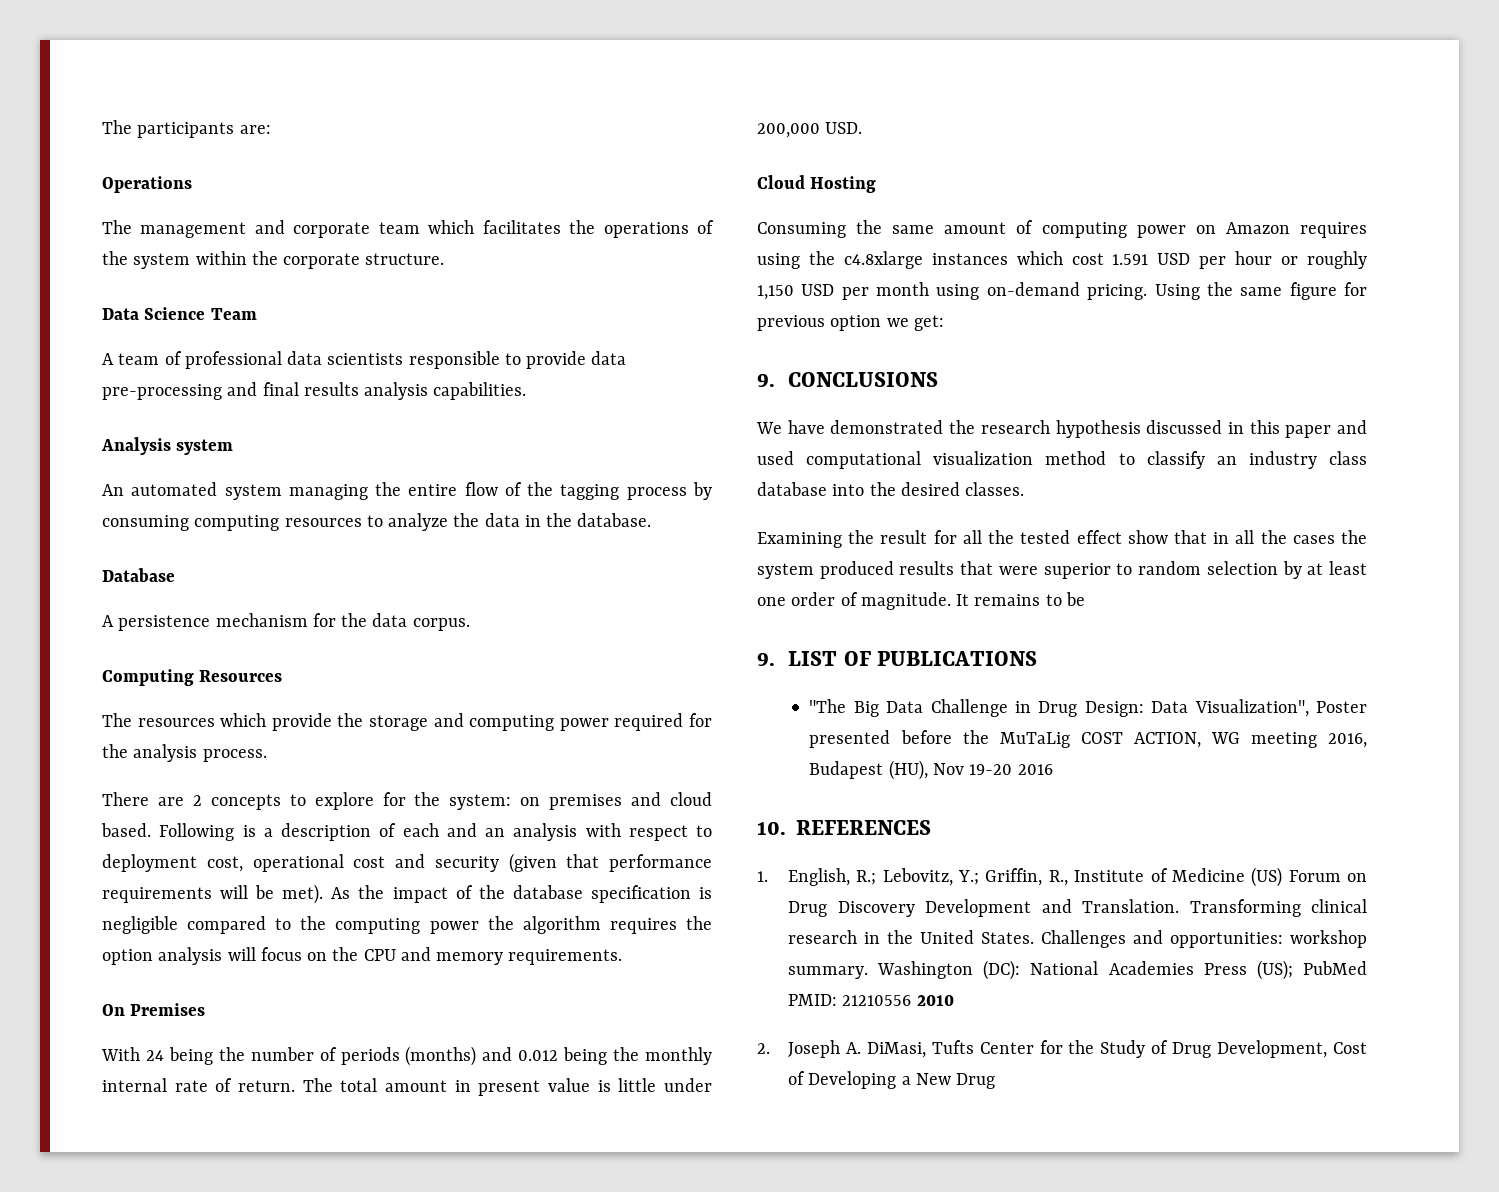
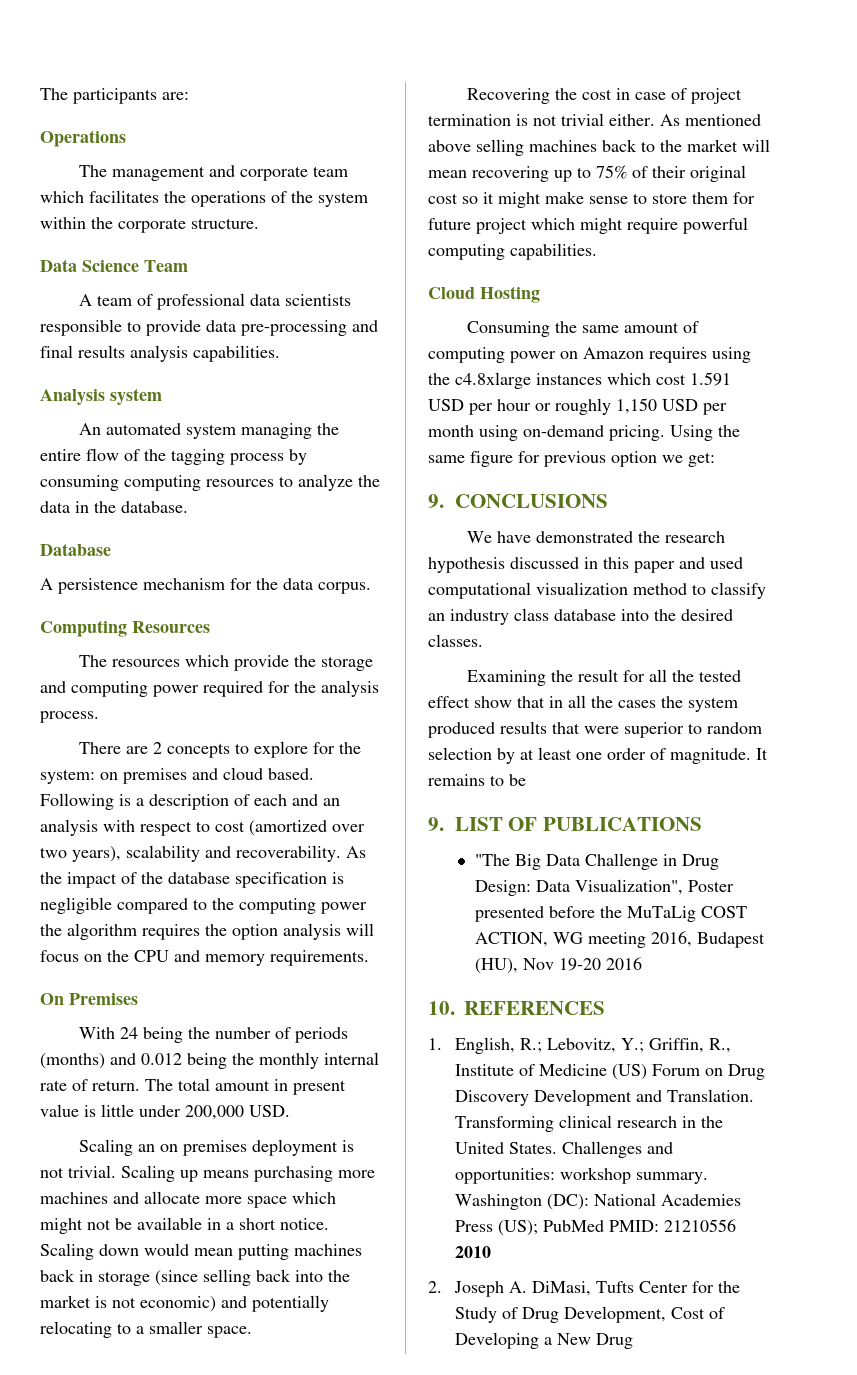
[102,853,712,873] [102,884,324,904] deployment cost, operational cost and security (given that performance requirements will be met). -> [215,820,365,836] [40,845,341,862] cost (amortized over two years), scalability and recoverability.
(863, 128) none -> [79,1139,355,1156] [40,1165,375,1182] [40,1191,336,1208] [40,1217,329,1234] [40,1243,362,1260] [40,1269,350,1286] [40,1295,329,1312] [40,1321,252,1338] [467,88,743,104] [428,113,761,126] [428,139,770,156] [428,165,746,182] [428,191,755,208] [428,217,748,234] [428,243,597,260] // Scaling an on premises deployment is not trivial. Scaling up means purchasing more machines and allocate more space which might not be available in a short notice. Scaling down would mean putting machines back in storage (since selling back into the market is not economic) and potentially relocating to a smaller space. // Recovering the cost in case of project termination is not trivial either. As mentioned above selling machines back to the market will mean recovering up to 75% of their original cost so it might make sense to store them for future project which might require powerful computing capabilities.

